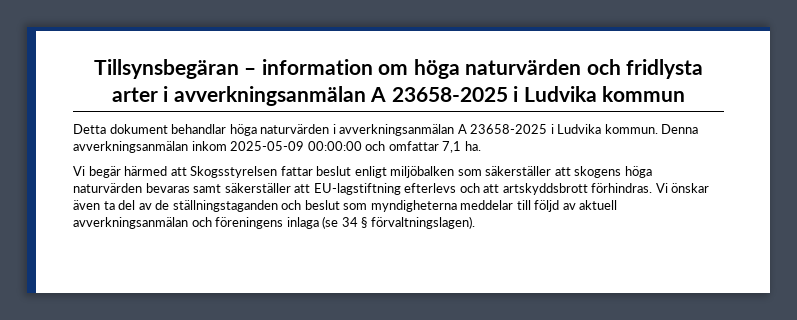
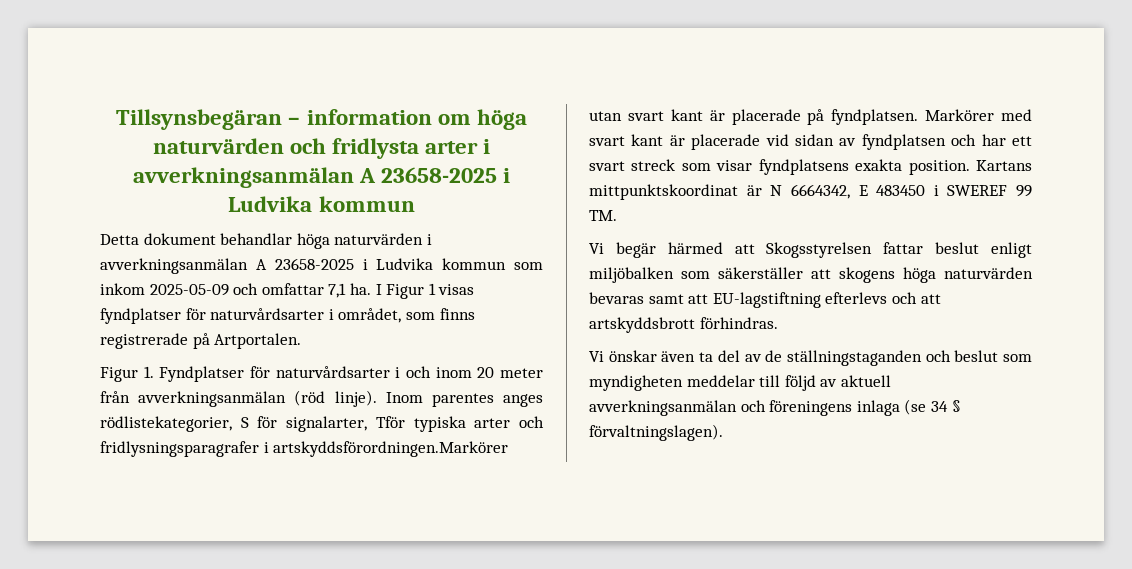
[604,124,699,134] [73,141,188,153] kommun. Denna avverkningsanmälan -> [442,258,543,270] kommun som
[307,141,362,151] 00:00:00 -> (229, 290) none
(481, 146) none -> [375,283,475,299] [100,308,475,324] [100,333,302,349] [100,366,543,382] [100,390,543,407] [100,416,544,432] [100,441,509,457] [589,109,1032,125] [589,134,1032,150] [589,159,1032,175] [589,184,1032,200] [589,210,617,221] I Figur 1 visas fyndplatser för naturvårdsarter i området, som finns registrerade på Artportalen. // Figur 1. Fyndplatser för naturvårdsarter i och inom 20 meter från avverkningsanmälan (röd linje). Inom parentes anges rödlistekategorier, S för signalarter, Tför typiska arter och fridlysningsparagrafer i artskyddsförordningen.Markörer utan svart kant är placerade på fyndplatsen. Markörer med svart kant är placerade vid sidan av fyndplatsen och har ett svart streck som visar fyndplatsens exakta position. Kartans mittpunktskoordinat är N 6664342, E 483450 i SWEREF 99 TM.
[224,183,291,193] säkerställer -> (684, 299) none
(653, 188) none -> (778, 323) //
[370,200,457,212] myndigheterna -> [589,375,683,391] myndigheten

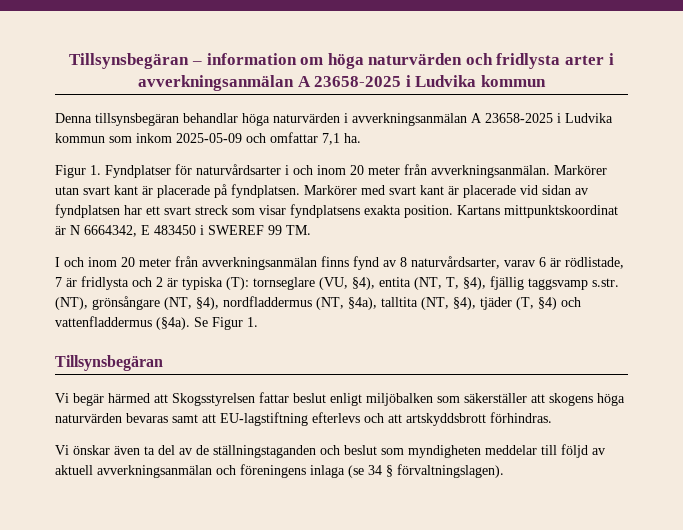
[100,233,216,245] Detta dokument -> [55,113,179,126] Denna tillsynsbegäran
[375,283,475,299] [100,308,475,324] [100,333,302,349] I Figur 1 visas fyndplatser för naturvårdsarter i området, som finns registrerade på Artportalen. -> (361, 138) none
[138,390,543,407] [100,416,544,432] [100,441,509,457] avverkningsanmälan (röd linje). Inom parentes anges rödlistekategorier, S för signalarter, Tför typiska arter och fridlysningsparagrafer i artskyddsförordningen.Markörer -> [431,165,607,178] avverkningsanmälan. Markörer
[951,134,977,146] och -> (120, 211) none
(617, 215) none -> [55,256,624,270] [55,276,619,290] [55,296,581,310] [55,316,258,330] [55,355,163,371] // I och inom 20 meter från avverkningsanmälan finns fynd av 8 naturvårdsarter, varav 6 är rödlistade, 7 är fridlysta och 2 är typiska (T): tornseglare (VU, §4), entita (NT, T, §4), fjällig taggsvamp s.str. (NT), grönsångare (NT, §4), nordfladdermus (NT, §4a), talltita (NT, §4), tjäder (T, §4) och vattenfladdermus (§4a). Se Figur 1. // Tillsynsbegäran

